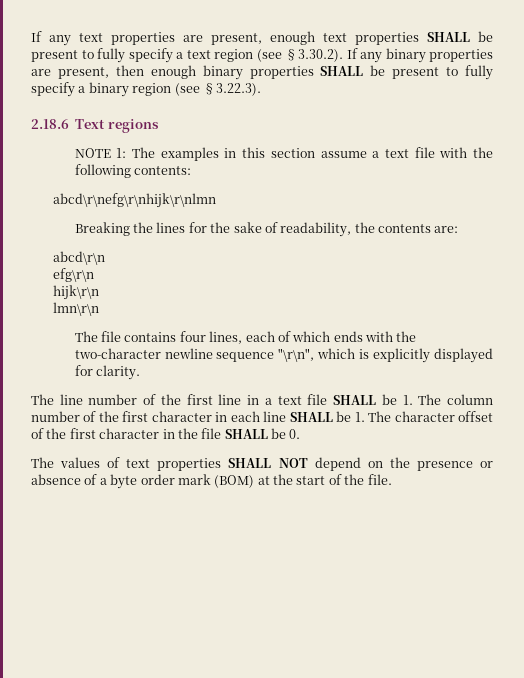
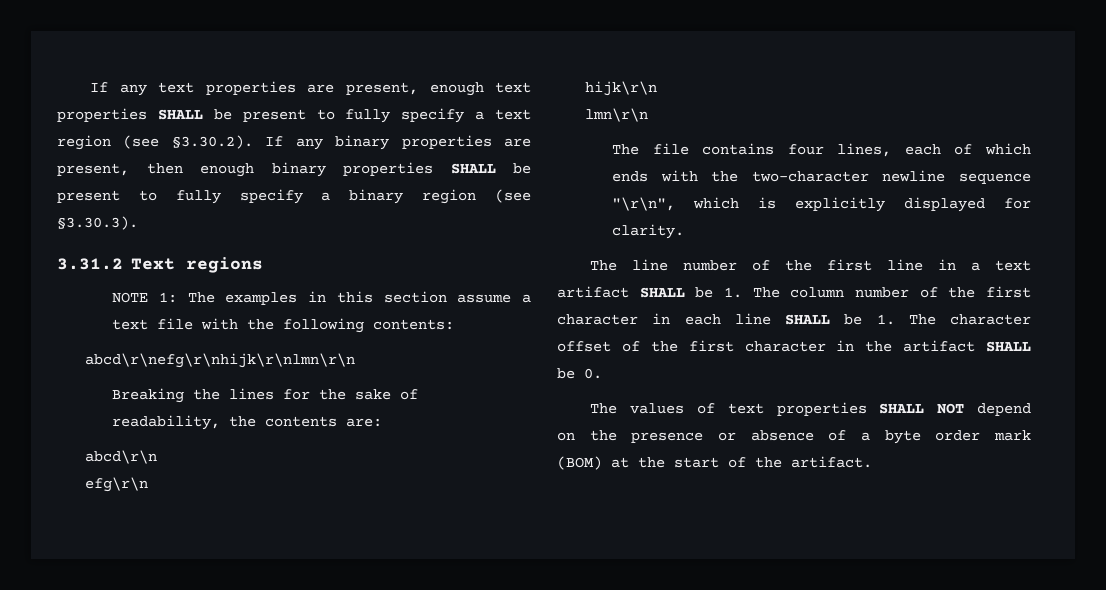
[202,83,261,96] [31,119,69,129] §3.22.3). // 2.18.6 -> [57,216,138,230] [57,258,123,270] §3.30.3). // 3.31.2
[52,193,216,208] abcd\r\nefg\r\nhijk\r\nlmn -> [84,353,355,368] abcd\r\nefg\r\nhijk\r\nlmn\r\n
[307,394,328,405] file -> [557,286,629,298] artifact
[201,428,222,439] file -> [903,340,976,352] artifact
[367,474,392,485] file. -> [791,456,872,468] artifact.

